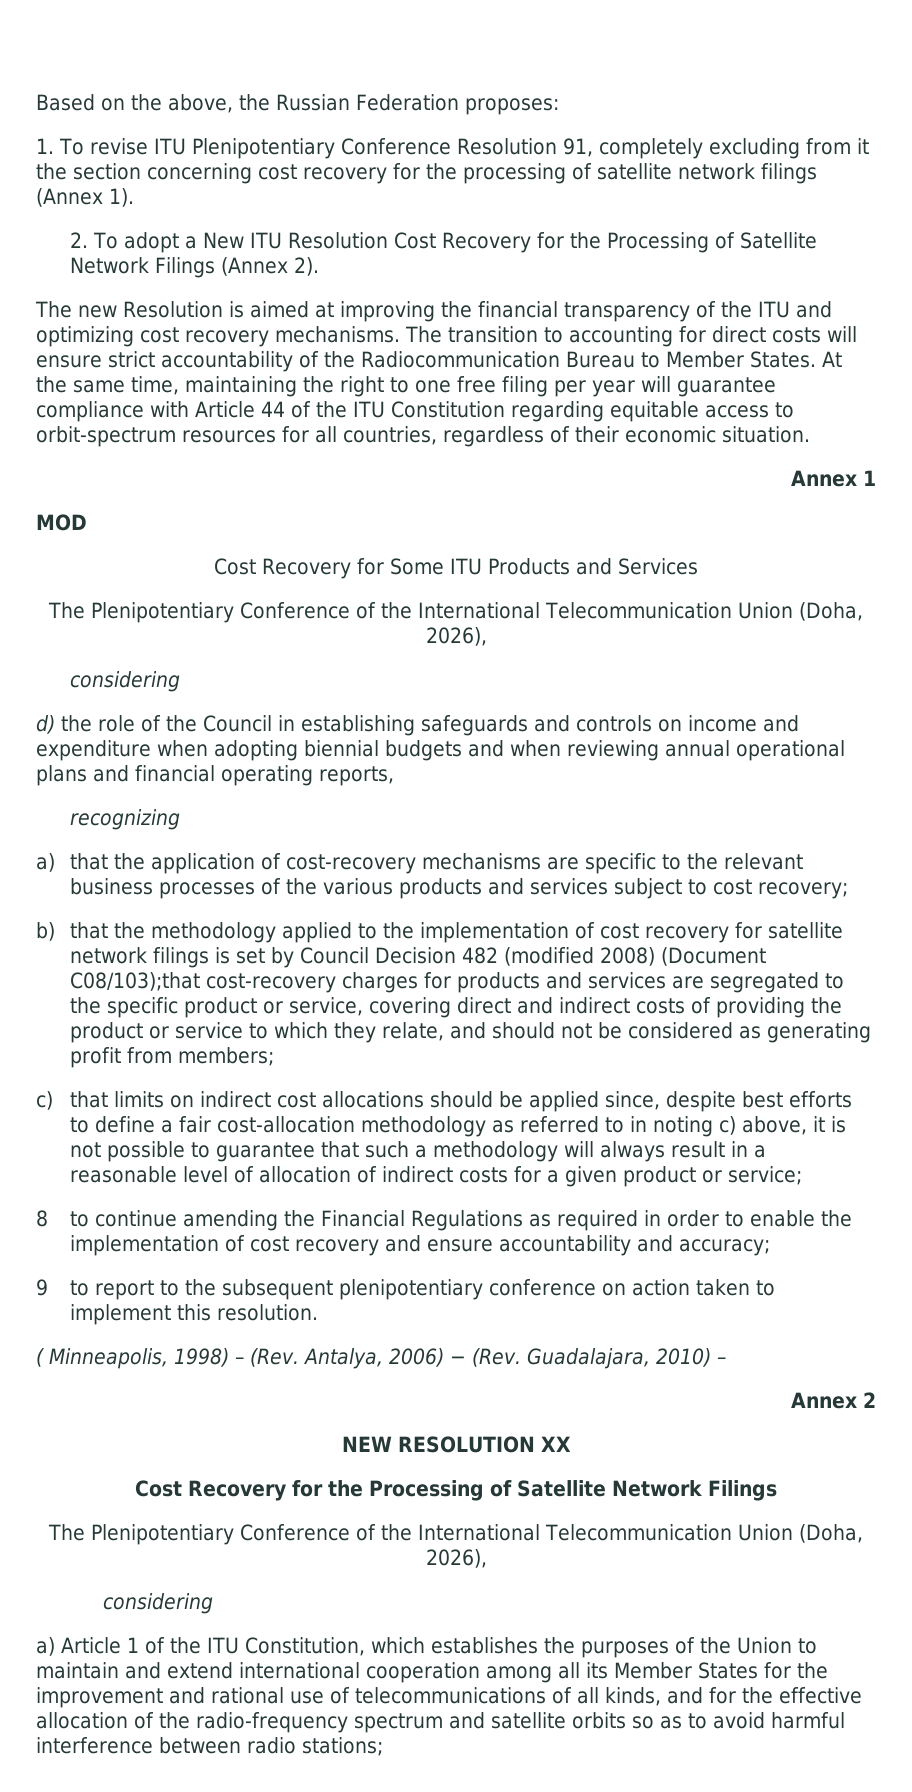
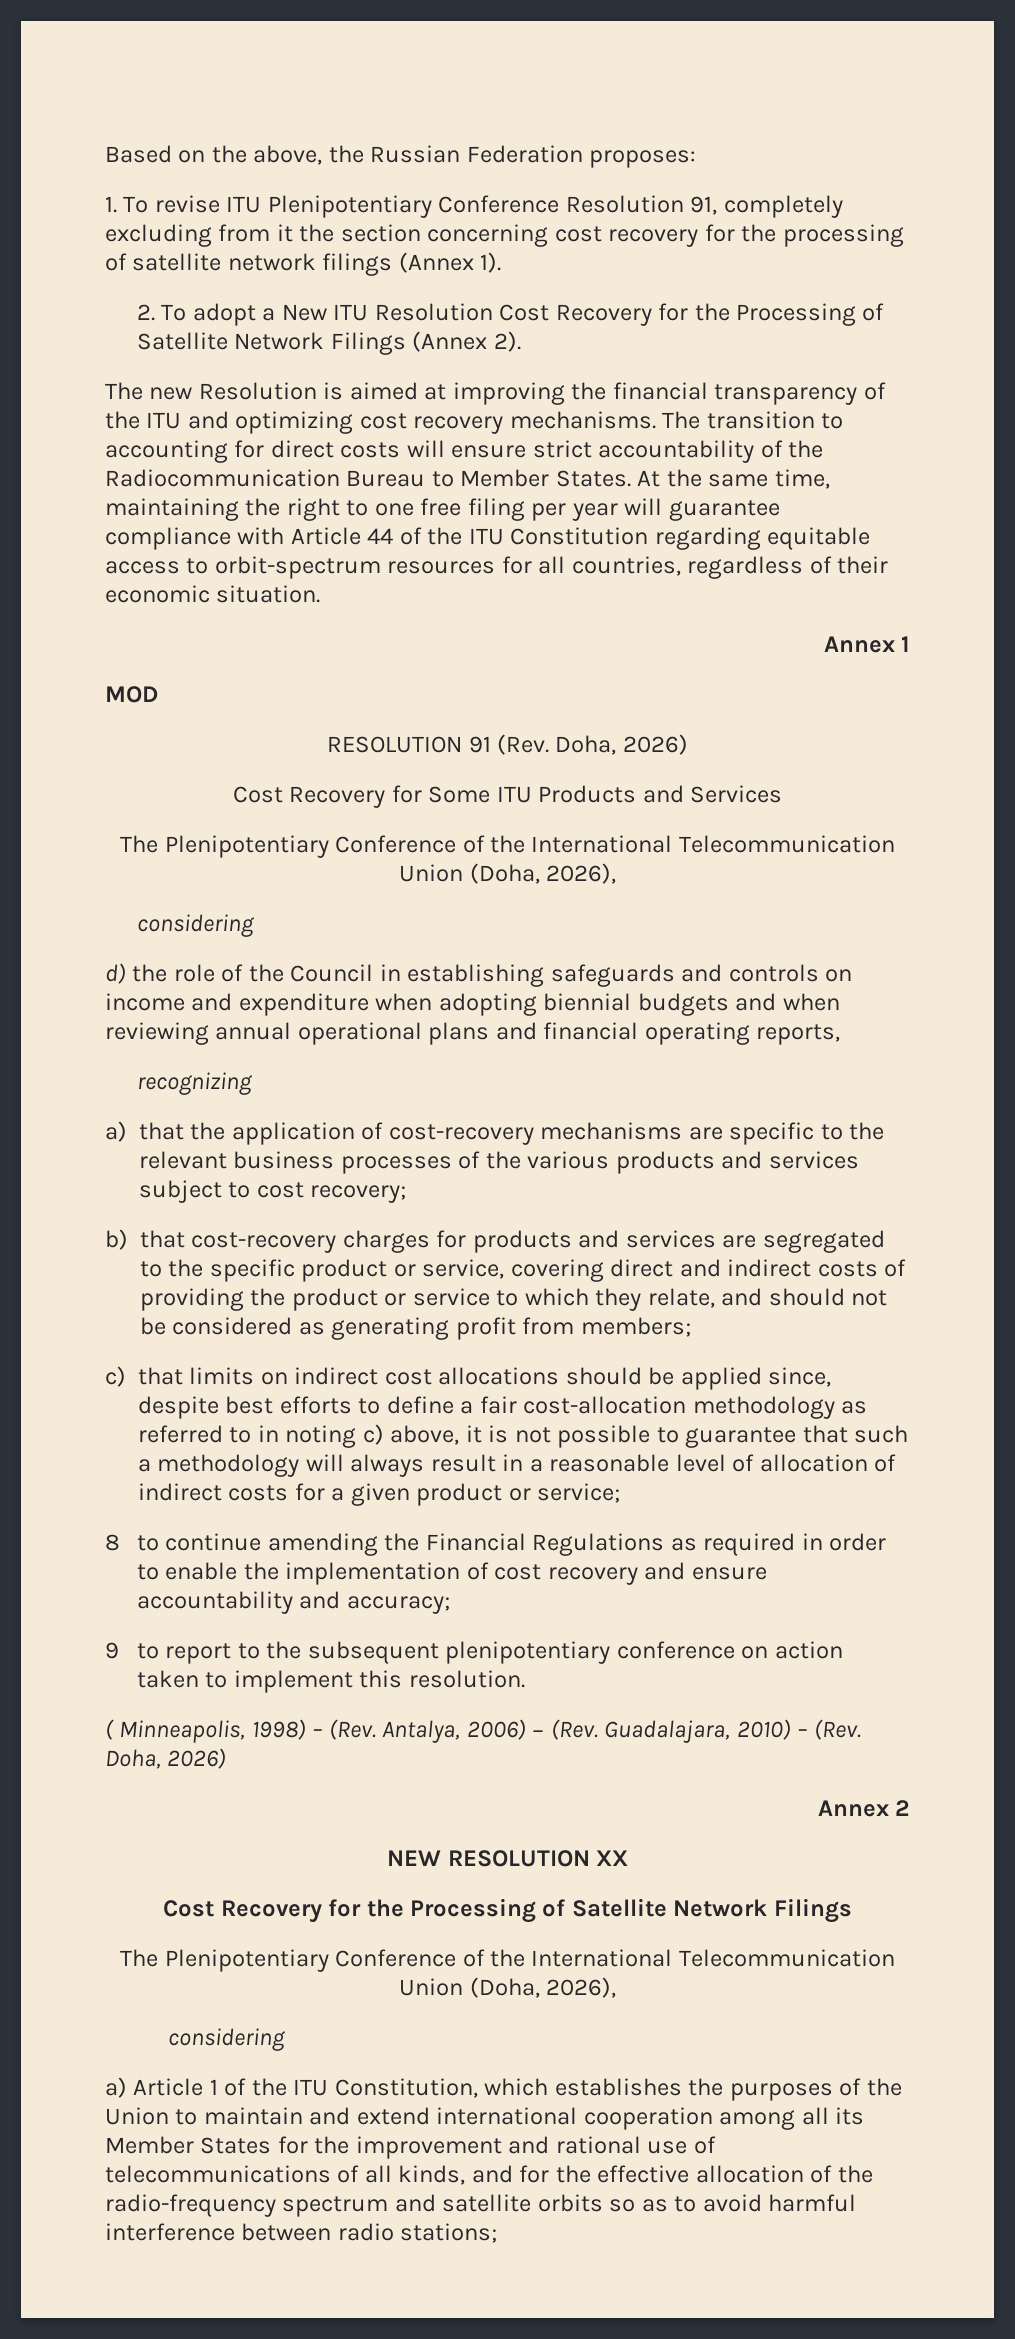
(87, 522) none -> [327,734,688,755] // RESOLUTION 91 (Rev. Doha, 2026)
[113,922,843,943] [69,947,766,968] [69,972,200,991] the methodology applied to the implementation of cost recovery for satellite network filings is set by Council Decision 482 (modified 2008) (Document C08/103);that -> (185, 1239) none
(726, 1360) none -> [813,1719,861,1740] [105,1748,227,1769] (Rev. Doha, 2026)

